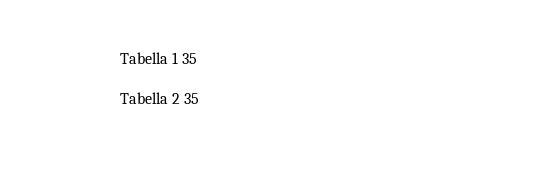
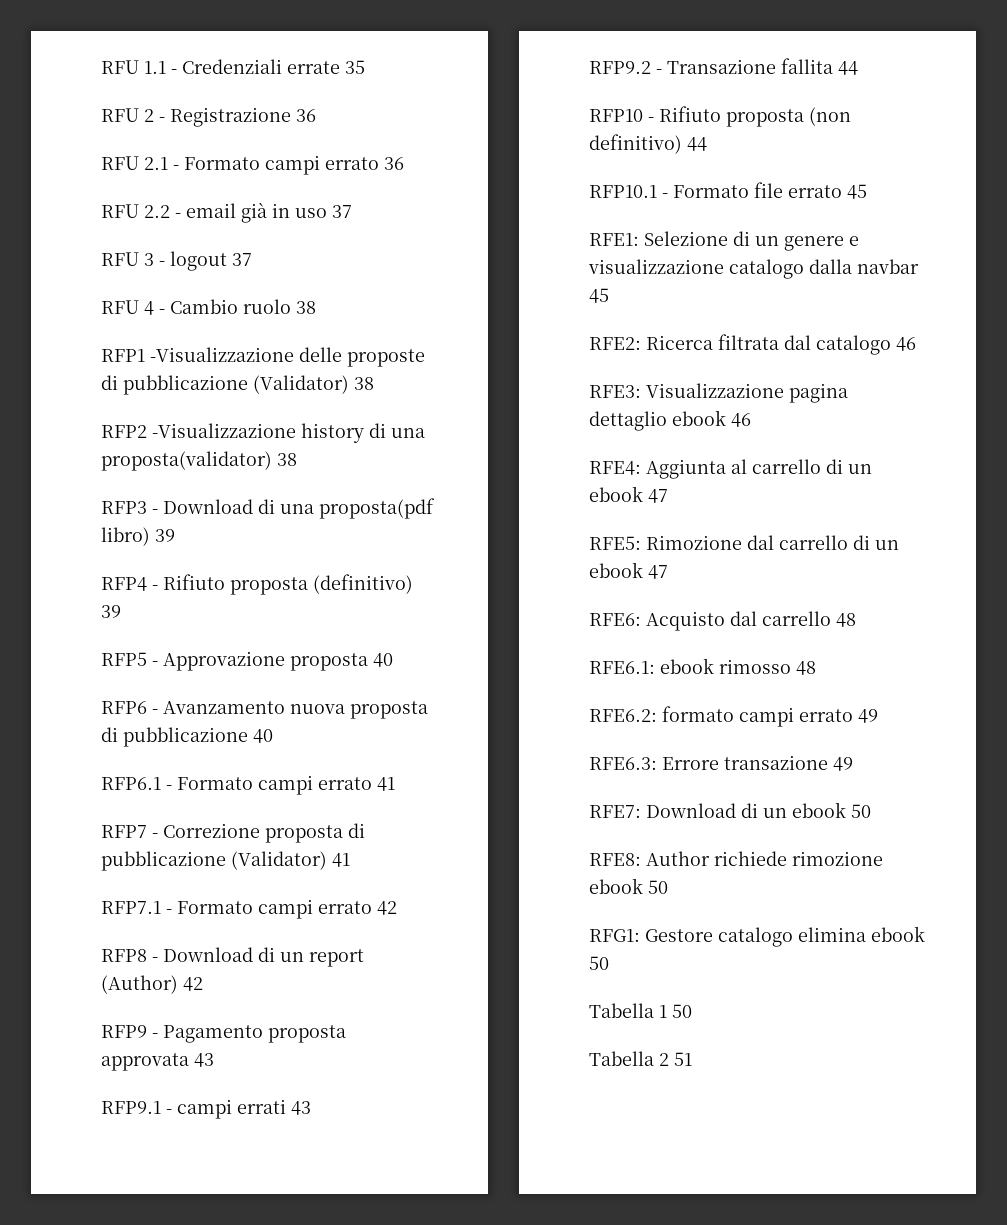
(119, 58) none -> [101,59,366,74] [101,107,317,127] [101,155,405,175] [101,202,353,223] [101,251,253,271] [101,299,317,315] [101,347,426,367] [101,375,375,395] [101,423,426,443] [101,451,298,471] [101,498,436,519] [101,527,176,546] [101,574,414,595] [101,605,122,618] [101,651,394,671] [101,701,429,719] [101,727,274,747] [101,775,396,795] [101,823,366,843] [101,851,351,871] [101,899,398,919] [101,947,365,967] [101,975,204,994] [101,1025,347,1043] [101,1053,215,1071] [101,1099,312,1119] [589,58,859,75] [589,106,852,127] [589,134,708,154] [589,182,868,199] [589,231,860,251] [588,259,920,279] [589,288,610,303] [589,334,917,355] [589,383,849,403] [589,410,752,431] [589,459,873,479] [589,486,669,503] [589,535,900,550] [589,562,669,579] [589,611,857,631] [589,658,817,675] [589,706,879,727] [589,755,854,771] [589,802,872,818] [589,851,884,866] [589,878,669,894] [589,926,926,947] [589,956,610,970] RFU 1.1 - Credenziali errate 35 // RFU 2 - Registrazione 36 // RFU 2.1 - Formato campi errato 36 // RFU 2.2 - email già in uso 37 // RFU 3 - logout 37 // RFU 4 - Cambio ruolo 38 // RFP1 -Visualizzazione delle proposte di pubblicazione (Validator) 38 // RFP2 -Visualizzazione history di una proposta(validator) 38 // RFP3 - Download di una proposta(pdf libro) 39 // RFP4 - Rifiuto proposta (definitivo) 39 // RFP5 - Approvazione proposta 40 // RFP6 - Avanzamento nuova proposta di pubblicazione 40 // RFP6.1 - Formato campi errato 41 // RFP7 - Correzione proposta di pubblicazione (Validator) 41 // RFP7.1 - Formato campi errato 42 // RFP8 - Download di un report (Author) 42 // RFP9 - Pagamento proposta approvata 43 // RFP9.1 - campi errati 43 // RFP9.2 - Transazione fallita 44 // RFP10 - Rifiuto proposta (non definitivo) 44 // RFP10.1 - Formato file errato 45 // RFE1: Selezione di un genere e visualizzazione catalogo dalla navbar 45 // RFE2: Ricerca filtrata dal catalogo 46 // RFE3: Visualizzazione pagina dettaglio ebook 46 // RFE4: Aggiunta al carrello di un ebook 47 // RFE5: Rimozione dal carrello di un ebook 47 // RFE6: Acquisto dal carrello 48 // RFE6.1: ebook rimosso 48 // RFE6.2: formato campi errato 49 // RFE6.3: Errore transazione 49 // RFE7: Download di un ebook 50 // RFE8: Author richiede rimozione ebook 50 // RFG1: Gestore catalogo elimina ebook 50 //
[181,53,197,64] 35 -> [672,1004,693,1018] 50
[183,93,199,104] 35 -> [674,1052,693,1066] 51

